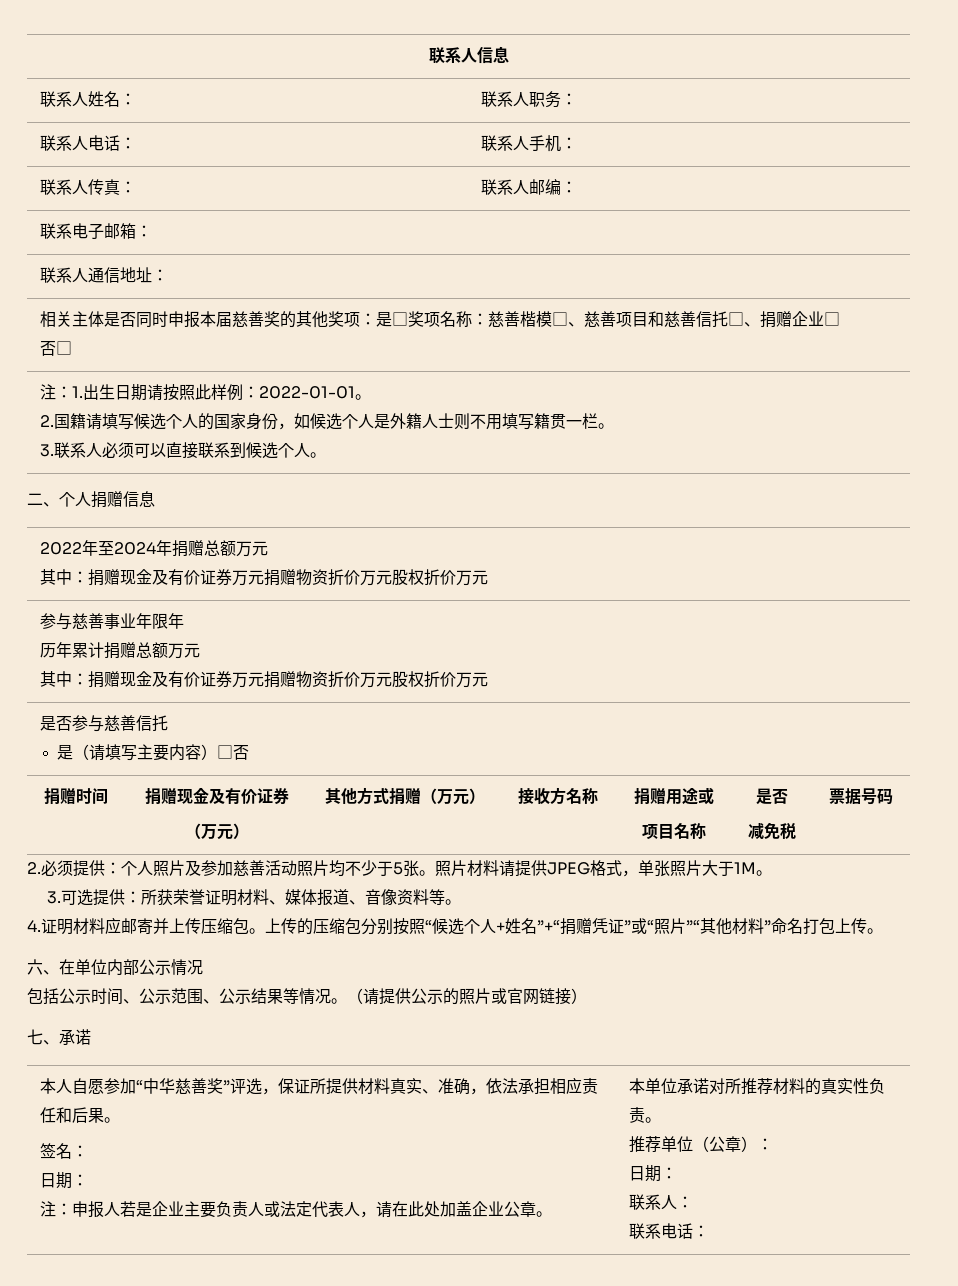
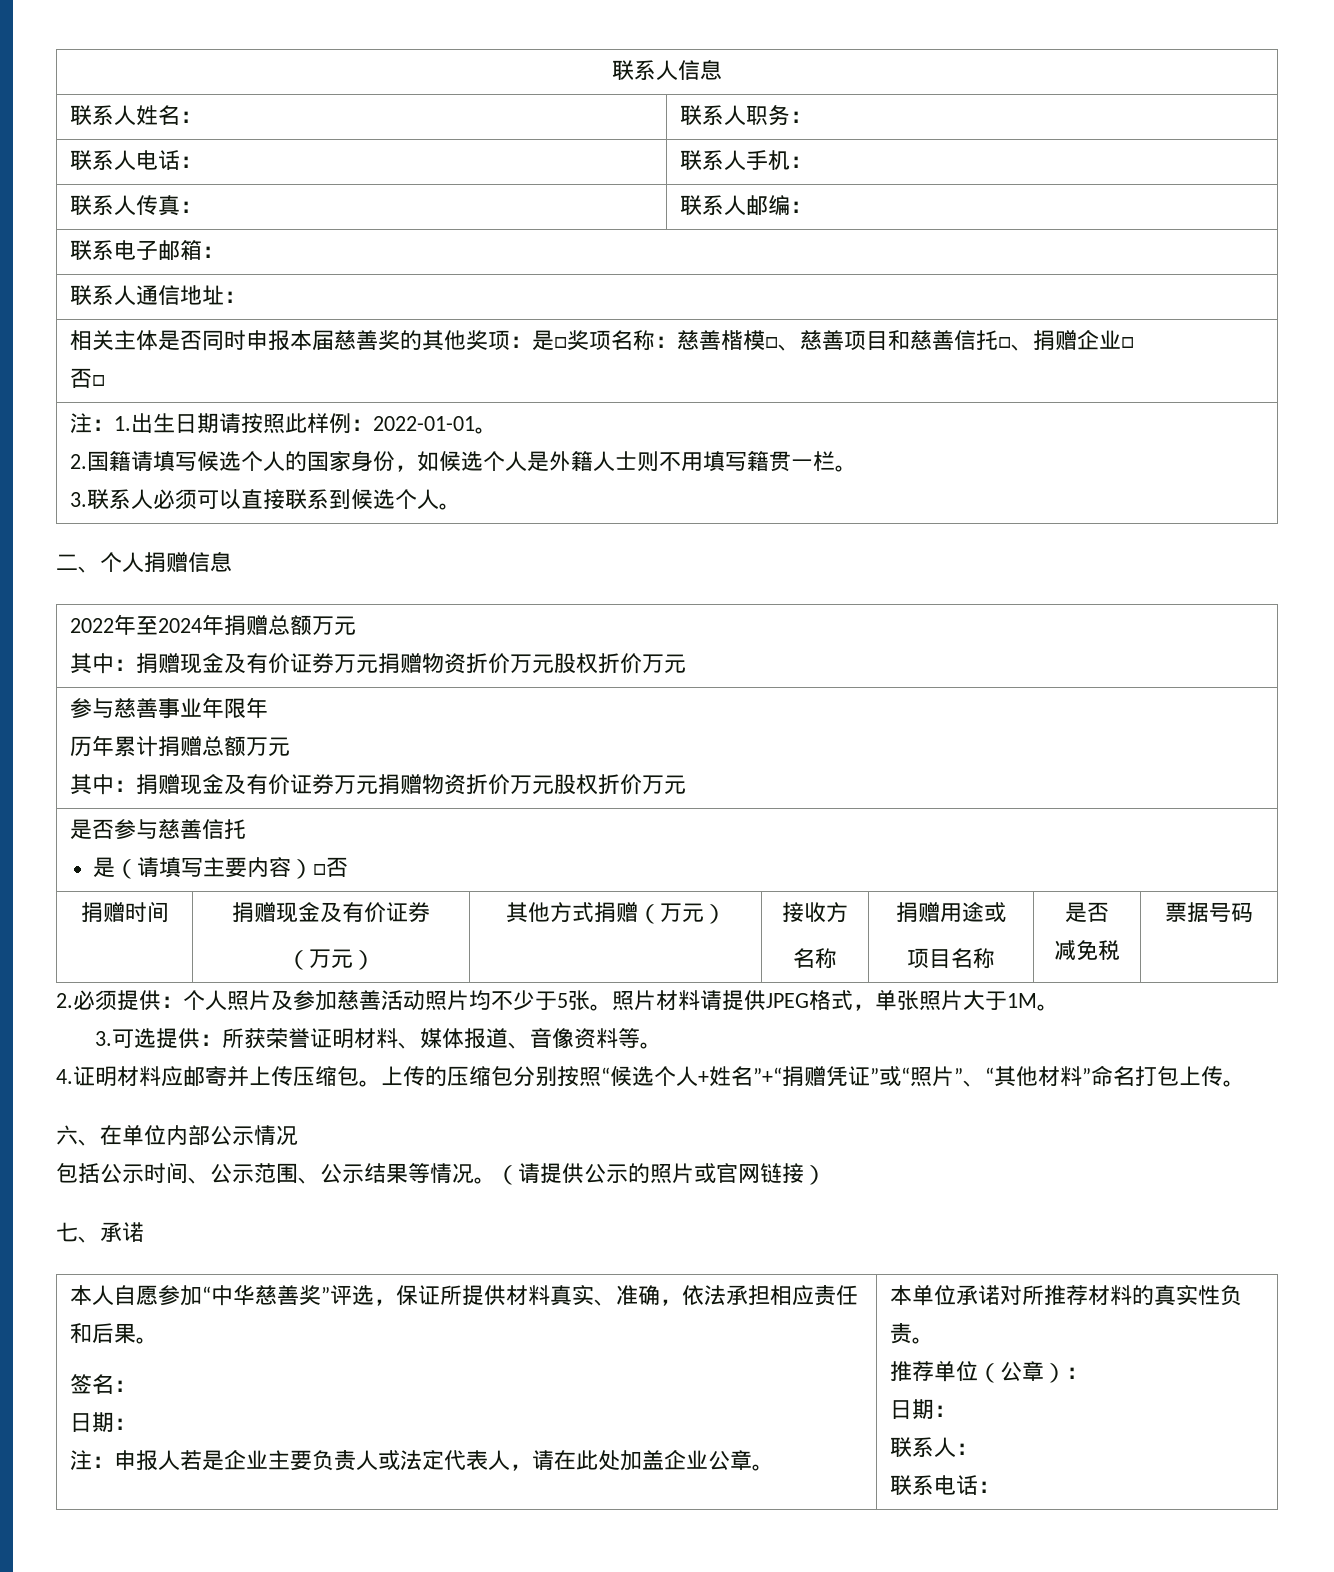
(566, 796) none -> (849, 912) //
[686,920,700,932] ”“ -> [954,1067,994,1087] ”、“

